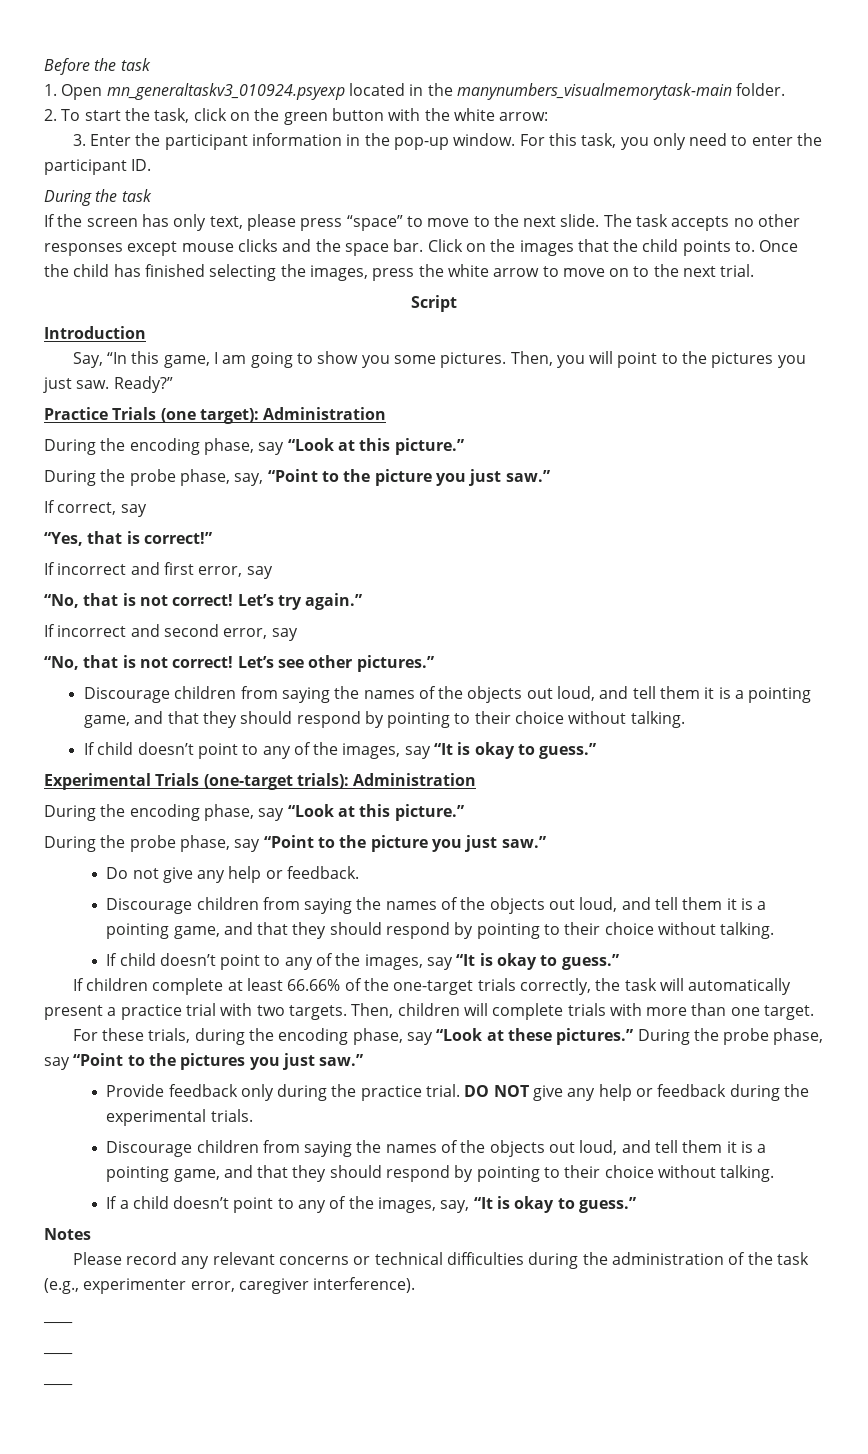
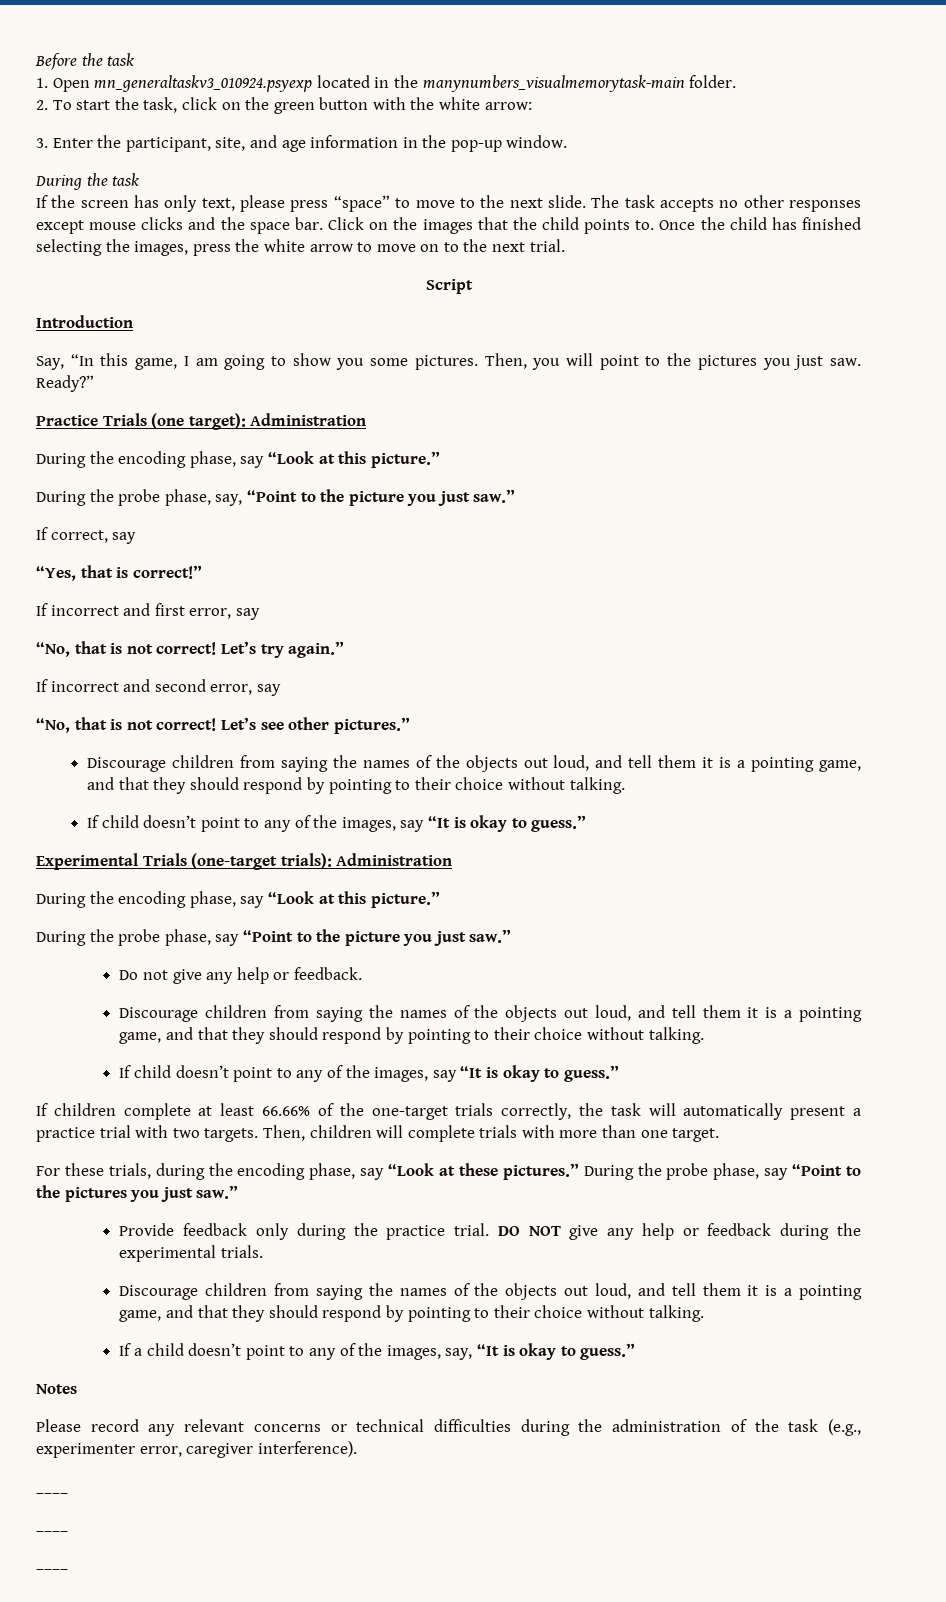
[164,134,248,150] participant -> [125,135,306,152] participant, site, and age
[519,133,823,150] [44,159,152,175] For this task, you only need to enter the participant ID. -> (568, 141) none

